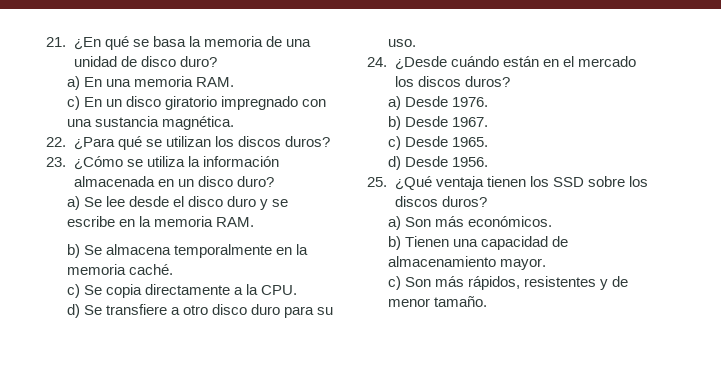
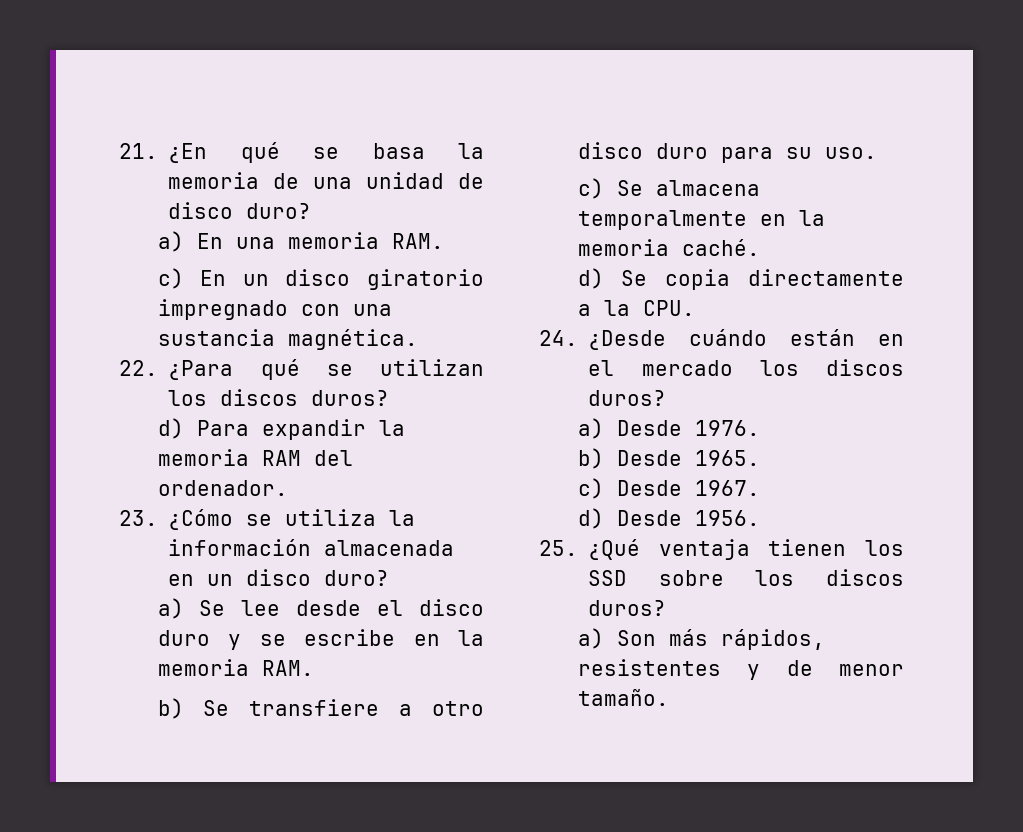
(330, 141) none -> [157,418,405,440] [157,449,353,466] [157,480,288,496] // d) Para expandir la memoria RAM del ordenador.
[106,244,309,258] [67,264,174,275] [67,284,298,298] [67,304,103,318] almacena temporalmente en la memoria caché. // c) Se copia directamente a la CPU. // d) Se -> (230, 708) none
(417, 43) none -> [577,178,760,199] [577,210,825,230] [577,239,760,256] [577,268,904,290] [577,300,695,316] // c) Se almacena temporalmente en la memoria caché. // d) Se copia directamente a la CPU.
[452,117,489,127] 1967. -> [694,450,760,466] 1965.
[452,137,489,147] 1965. -> [694,480,760,496] 1967.
[468,216,553,227] [388,236,569,250] [388,256,547,270] [388,276,465,290] económicos. // b) Tienen una capacidad de almacenamiento mayor. // c) Son más -> (708, 637) none

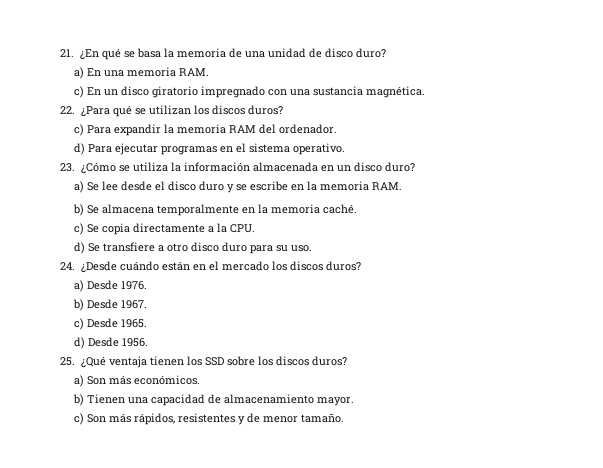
[157,418,184,439] d) -> [73,124,84,136] c)
(288, 488) none -> [73,143,345,155] // d) Para ejecutar programas en el sistema operativo.
(230, 708) none -> [101,204,357,216] [73,223,255,235] [73,242,100,254] almacena temporalmente en la memoria caché. // c) Se copia directamente a la CPU. // d) Se
[577,178,760,199] [577,210,825,230] [577,239,760,256] [577,268,904,290] [577,300,695,316] // c) Se almacena temporalmente en la memoria caché. // d) Se copia directamente a la CPU. -> (312, 248) none
[694,450,760,466] 1965. -> [120,300,147,309] 1967.
[694,480,760,496] 1967. -> [120,319,147,328] 1965.
(708, 637) none -> [133,375,200,385] [72,394,354,406] [73,413,131,425] económicos. // b) Tienen una capacidad de almacenamiento mayor. // c) Son más

